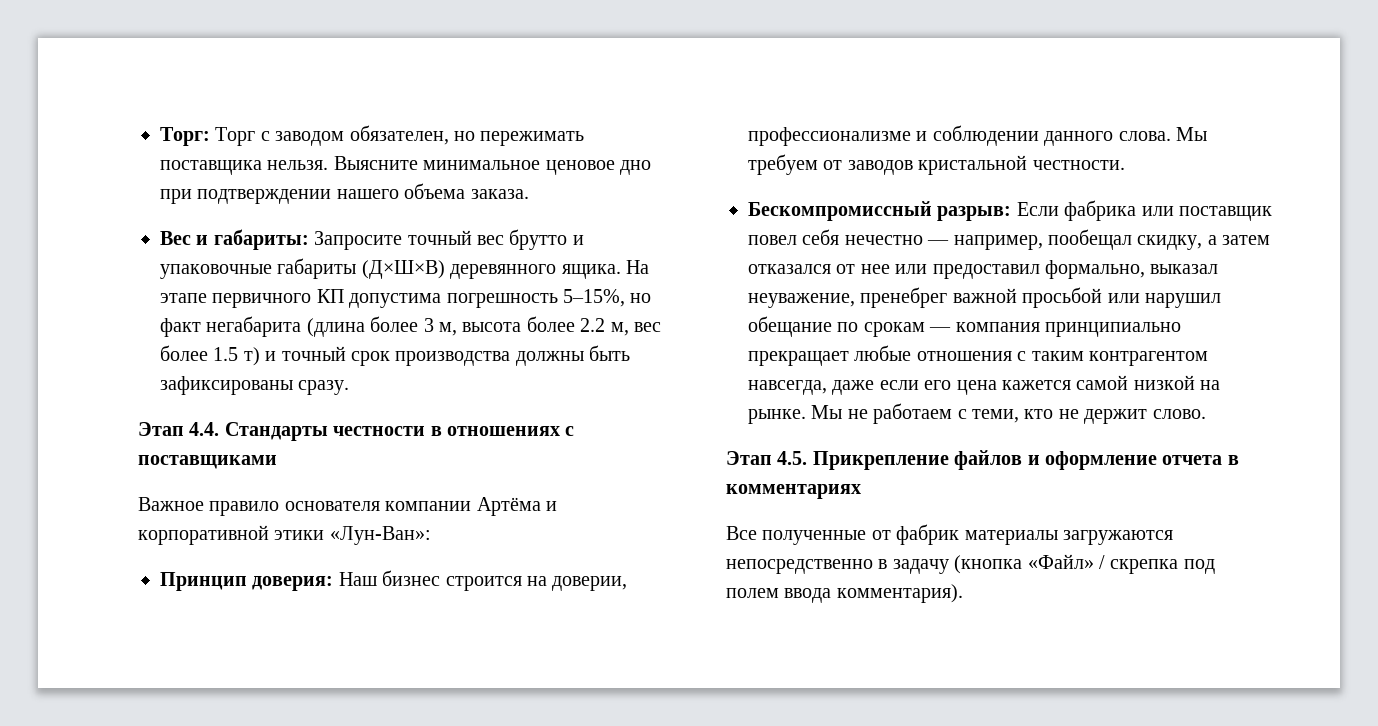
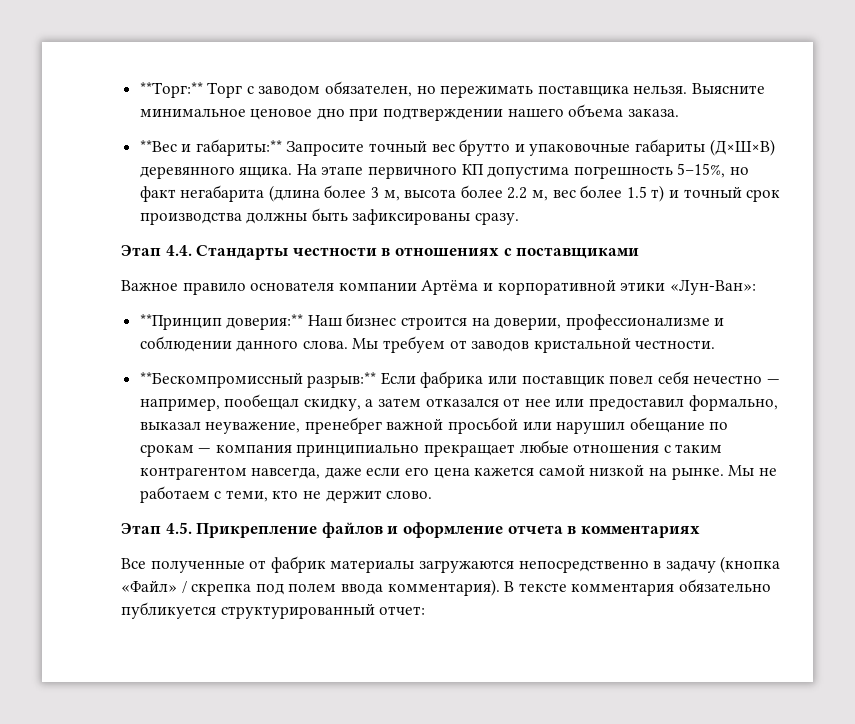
[160,127,210,146] Торг: -> [139,82,203,98] **Торг:**
[160,229,309,250] Вес и габариты: -> [139,139,282,156] **Вес и габариты:**
[160,572,334,591] Принцип доверия: -> [139,314,304,330] **Принцип доверия:**
[748,201,1012,221] Бескомпромиссный разрыв: -> [139,372,377,388] **Бескомпромиссный разрыв:**
(963, 593) none -> [504,579,771,596] [121,602,426,619] В тексте комментария обязательно публикуется структурированный отчет:

